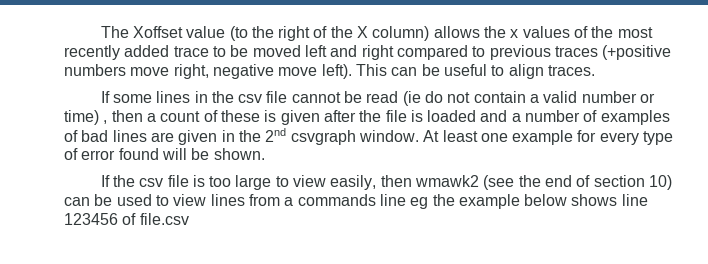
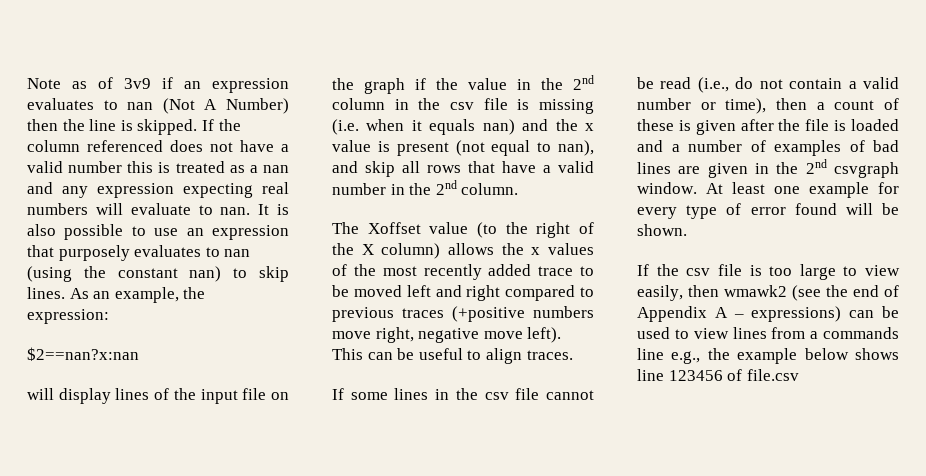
(100, 32) none -> [27,77,289,93] [27,98,289,114] [27,119,241,135] [27,140,289,152] [27,161,289,173] [27,182,289,198] [27,203,289,215] [27,224,289,240] [27,245,251,261] [27,266,289,282] [27,287,206,303] [27,309,109,324] [27,347,139,361] [27,388,289,404] [332,75,594,94] [332,98,594,114] [332,119,594,135] [332,140,594,156] [332,161,594,177] [332,180,519,195] Note as of 3v9 if an expression evaluates to nan (Not A Number) then the line is skipped. If the column referenced does not have a valid number this is treated as a nan and any expression expecting real numbers will evaluate to nan. It is also possible to use an expression that purposely evaluates to nan (using the constant nan) to skip lines. As an example, the expression: // $2==nan?x:nan // will display lines of the input file on the graph if the value in the 2nd column in the csv file is missing (i.e. when it equals nan) and the x value is present (not equal to nan), and skip all rows that have a valid number in the 2nd column. //
[402,91,421,106] (ie -> [697,77,729,93] (i.e.,
[64,110,108,125] time) , -> [725,98,767,114] time),
[593,175,672,190] section 10) -> [637,306,842,322] Appendix A – expressions)
[410,197,429,209] eg -> [671,351,701,364] e.g.,

